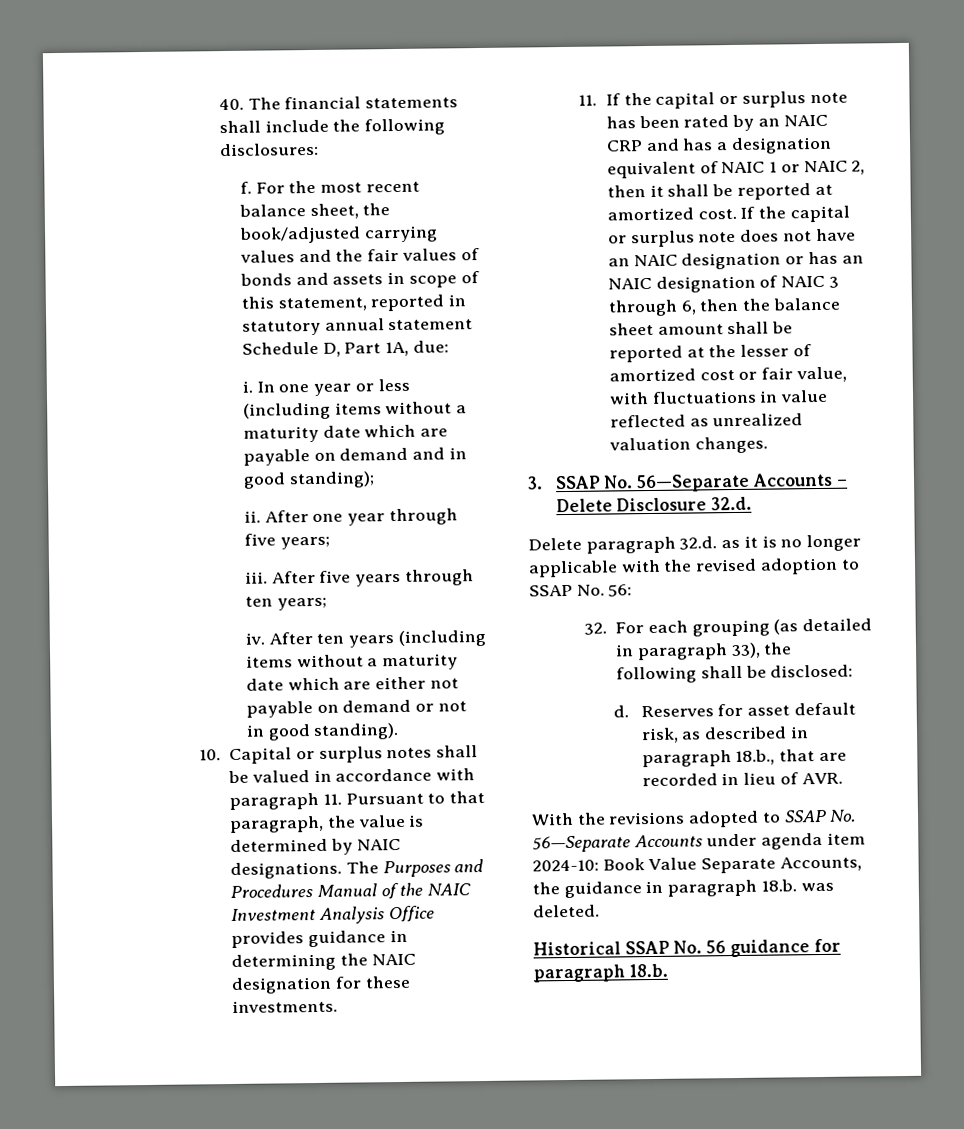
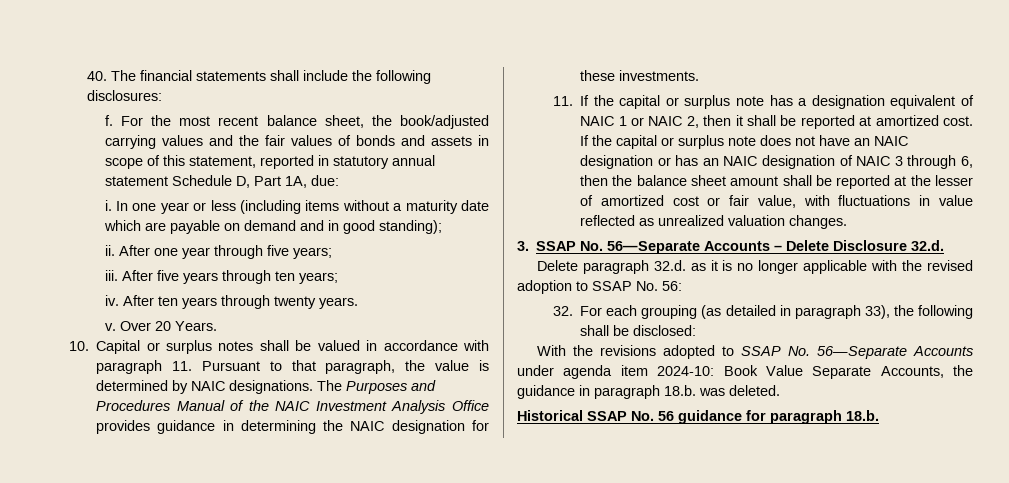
[397,629,486,648] [245,653,459,671] [245,676,459,691] [245,699,467,718] [245,722,400,741] (including items without a maturity date which are either not payable on demand or not in good standing). -> [220,295,358,309] [104,321,217,331] through twenty years. // v. Over 20 Years.
[638,114,828,131] [606,138,714,152] been rated by an NAIC CRP and has -> (793, 100) none
[613,702,856,718] [640,726,809,744] [641,749,847,768] [641,772,843,787] // d. Reserves for asset default risk, as described in paragraph 18.b., that are recorded in lieu of AVR. -> (697, 330) none

